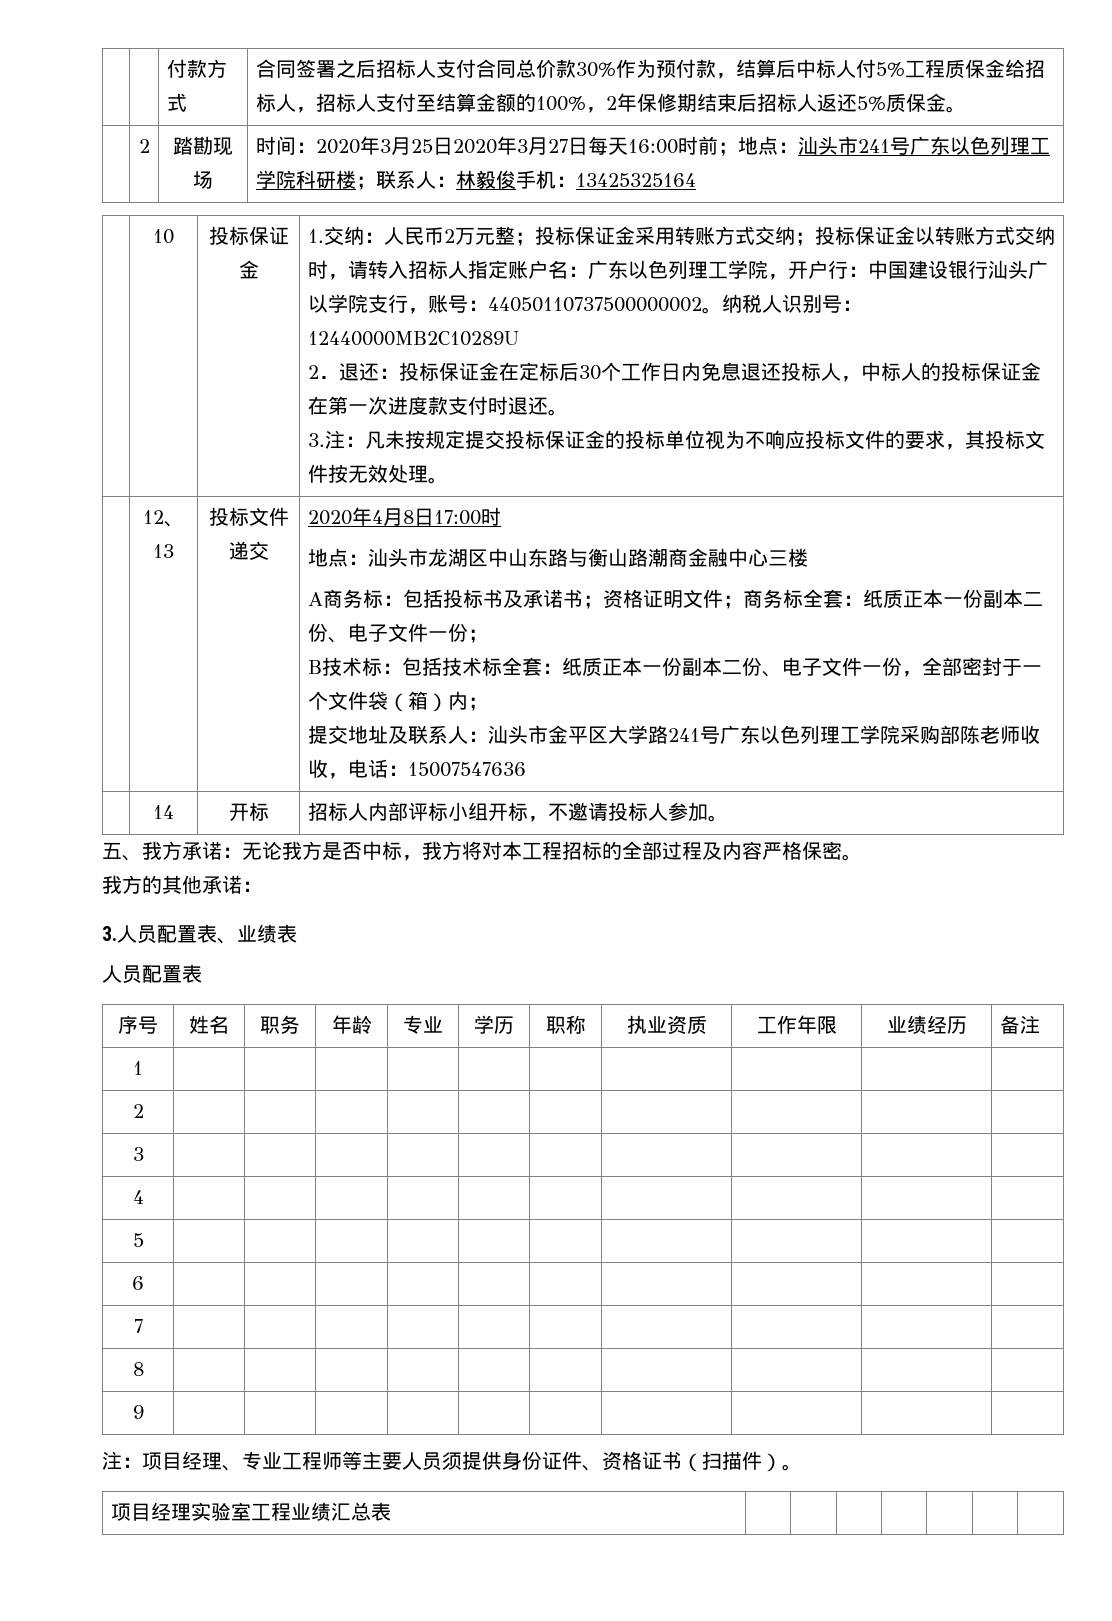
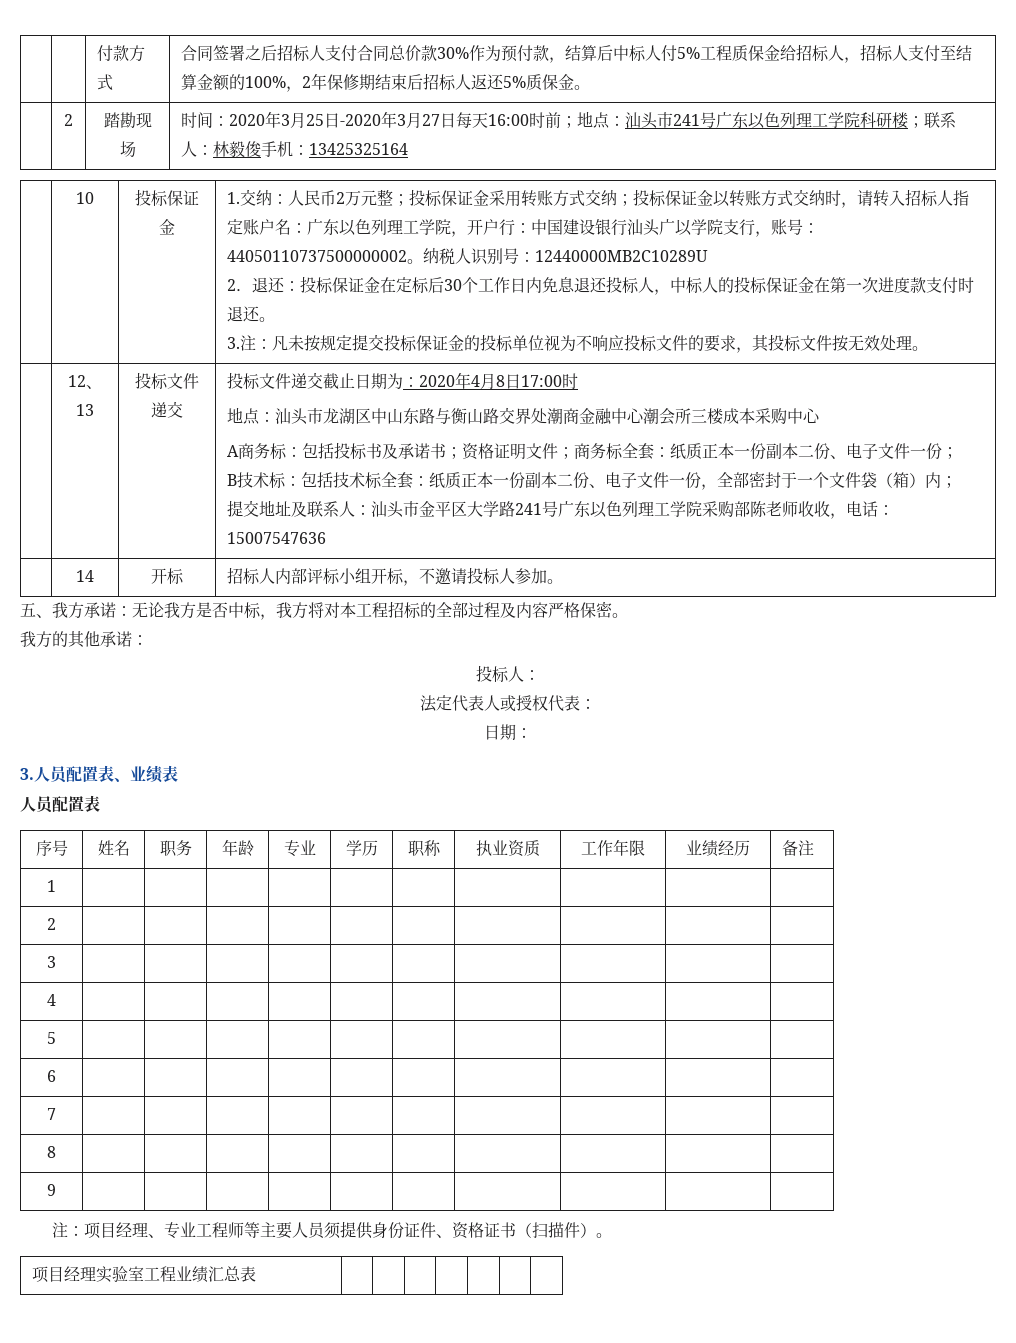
[452,139,497,154] 2020 -> [339,114,381,126] -2020
(269, 550) none -> [226,372,419,390] 投标文件递交截止日期为：
(648, 557) none -> [498,407,547,424] 交界处
(768, 558) none -> [642,408,691,425] 潮会所
(808, 557) none -> [722,408,820,425] 成本采购中心
(262, 886) none -> [476,665,540,683] [420,695,596,712] [484,724,532,740] // 投标人： // 法定代表人或授权代表： // 日期：

